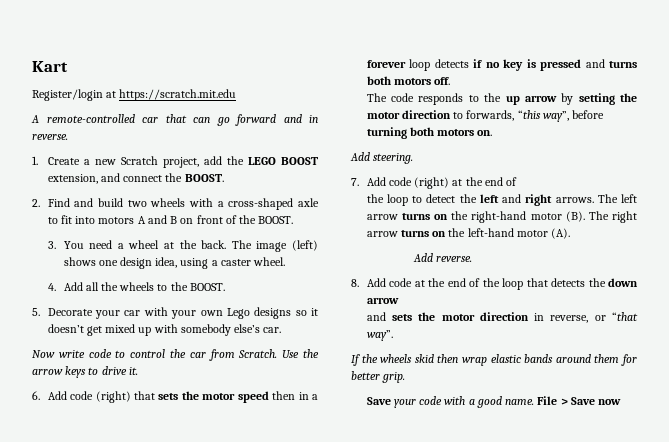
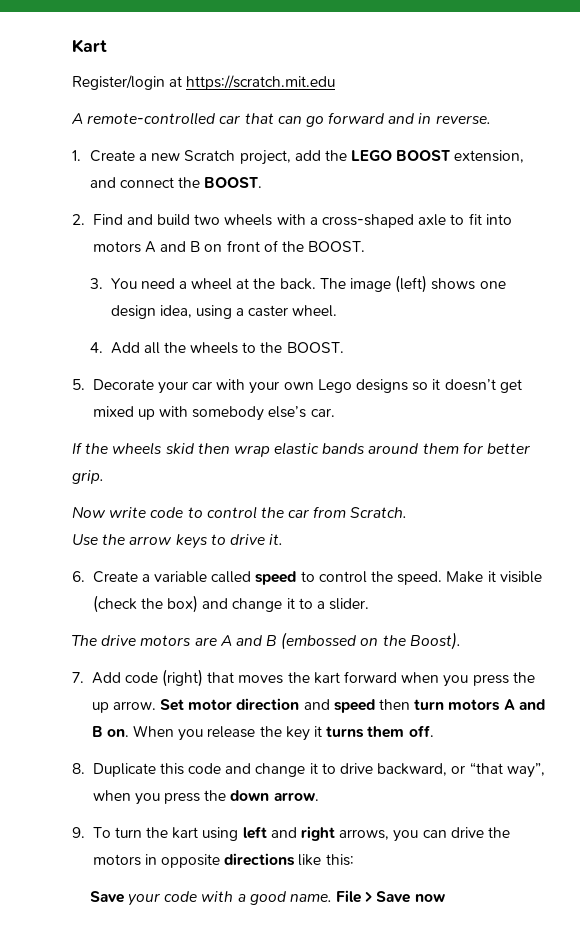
[32,349,320,361] [32,366,138,378] [32,391,318,403] [366,59,637,71] [366,76,451,85] [366,93,637,105] [366,110,605,122] [366,127,493,139] [350,152,414,164] [351,177,518,189] [366,194,637,206] [366,211,637,223] [366,228,571,239] [412,253,473,262] [351,278,638,290] [366,297,399,304] [366,312,638,323] [366,330,393,341] // Now write code to control the car from Scratch. Use the arrow keys to drive it. // 6. Add code (right) that sets the motor speed then in a forever loop detects if no key is pressed and turns both motors off. // The code responds to the up arrow by setting the motor direction to forwards, “this way”, before turning both motors on. // Add steering. // 7. Add code (right) at the end of // the loop to detect the left and right arrows. The left arrow turns on the right-hand motor (B). The right arrow turns on the left-hand motor (A). // Add reverse. // 8. Add code at the end of the loop that detects the down arrow // and sets the motor direction in reverse, or “that way”. -> (335, 412) none
(406, 377) none -> [72,506,408,519] [72,534,284,549] [72,571,542,585] [92,595,370,613] [72,632,461,650] [72,669,535,687] [91,698,545,713] [91,725,434,741] [72,762,545,778] [92,790,319,805] [72,826,510,842] [92,853,354,868] // Now write code to control the car from Scratch. // Use the arrow keys to drive it. // 6. Create a variable called speed to control the speed. Make it visible (check the box) and change it to a slider. // The drive motors are A and B (embossed on the Boost). // 7. Add code (right) that moves the kart forward when you press the up arrow. Set motor direction and speed then turn motors A and B on. When you release the key it turns them off. // 8. Duplicate this code and change it to drive backward, or “that way”, when you press the down arrow. // 9. To turn the kart using left and right arrows, you can drive the motors in opposite directions like this:

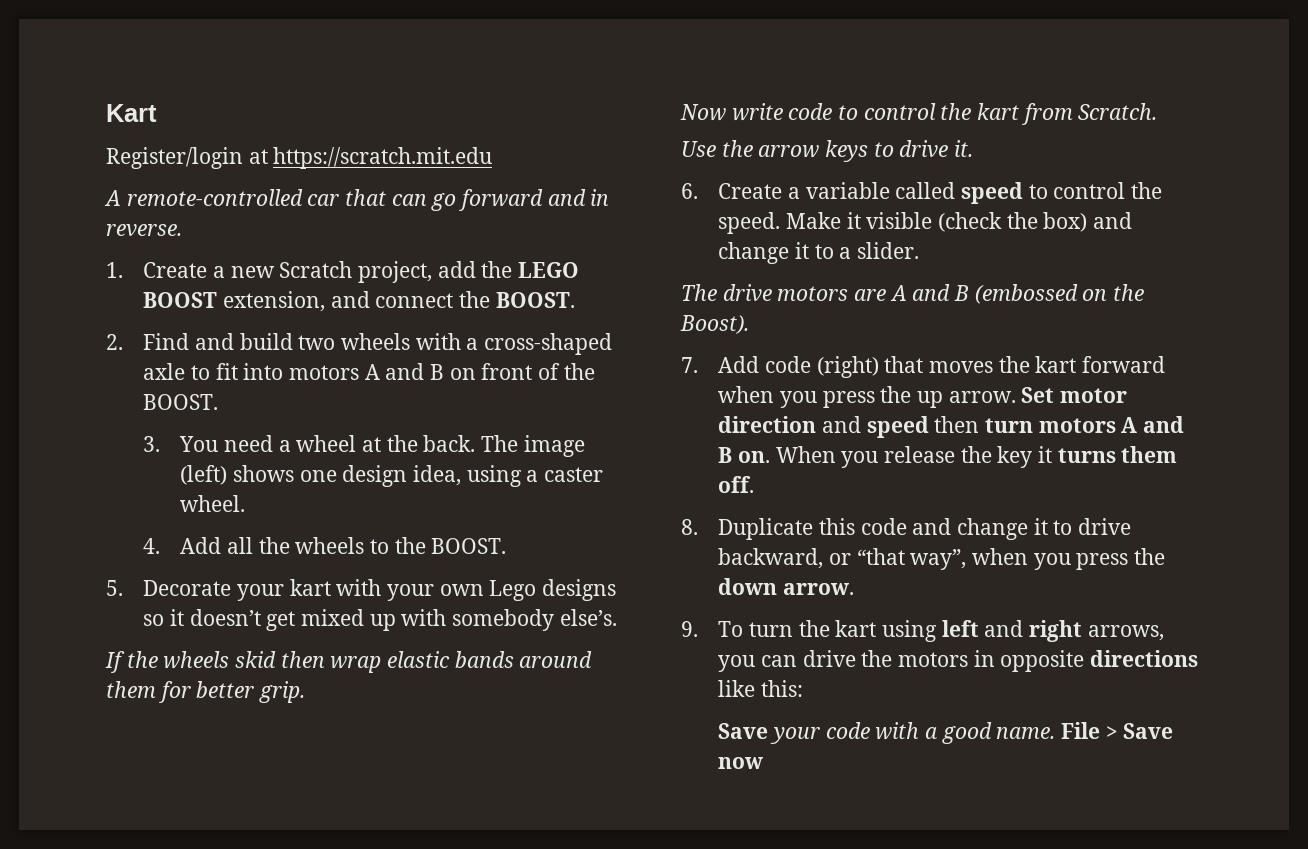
[192,381,213,390] car -> [289,579,331,596] kart
[268,406,335,418] else’s car. -> [559,609,617,626] else’s.
[288,510,310,518] car -> [977,103,1020,120] kart

